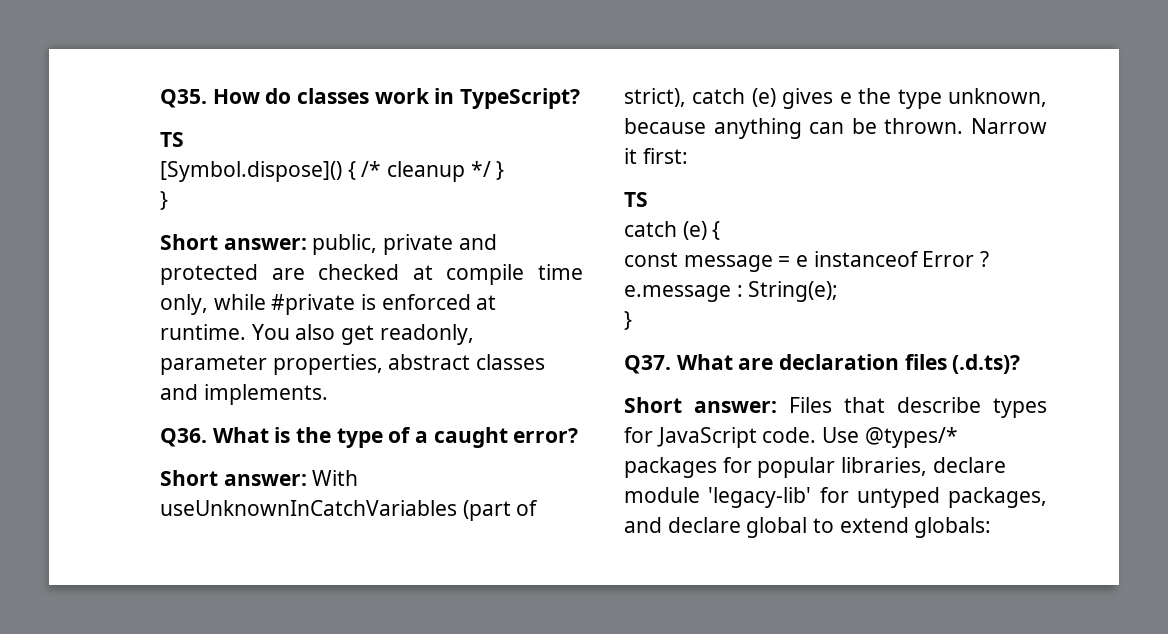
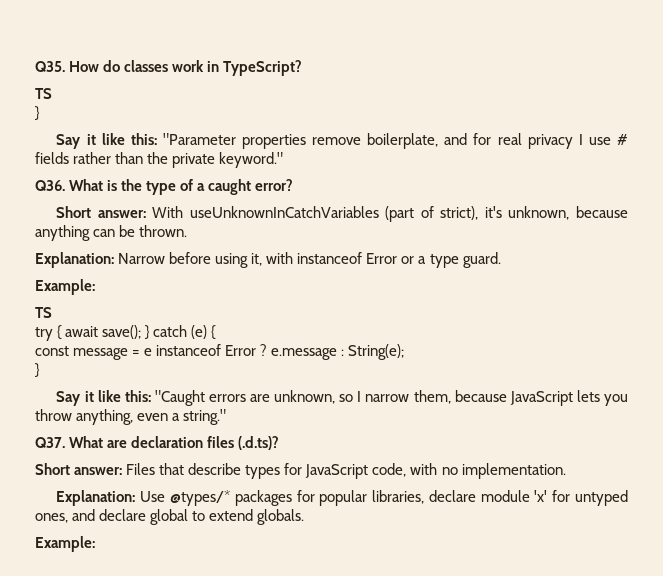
[160,161,505,182] [160,191,168,210] [160,234,497,255] [160,264,583,285] [160,294,497,315] [160,324,474,345] [160,354,546,375] [160,384,328,405] [Symbol.dispose]() { /* cleanup */ } // } // Short answer: public, private and protected are checked at compile time only, while #private is enforced at runtime. You also get readonly, parameter properties, abstract classes and implements. -> [35,106,40,121] [56,133,628,149] [35,152,284,168] } // Say it like this: "Parameter properties remove boilerplate, and for real privacy I use # fields rather than the private keyword."
[692,88,942,109] catch (e) gives e the type -> [484,206,502,218] it's
[971,118,1047,134] [624,148,688,164] [624,192,648,207] Narrow it first: // TS // -> [35,252,501,268] [35,279,95,295] [35,307,52,318] [35,325,151,341] // Explanation: Narrow before using it, with instanceof Error or a type guard. // Example: // TS // try { await save(); }
(632, 320) none -> [56,390,628,406] [35,409,227,425] // Say it like this: "Caught errors are unknown, so I narrow them, because JavaScript lets you throw anything, even a string."
[762,427,817,443] code. -> [372,463,566,479] [56,490,136,506] code, with no implementation. // Explanation:
[708,487,812,508] 'legacy-lib' -> [534,490,548,502] 'x'
[948,487,1047,508] packages, -> [35,513,68,523] ones,
[914,517,992,538] globals: -> [257,509,305,525] [35,536,95,552] globals. // Example:

